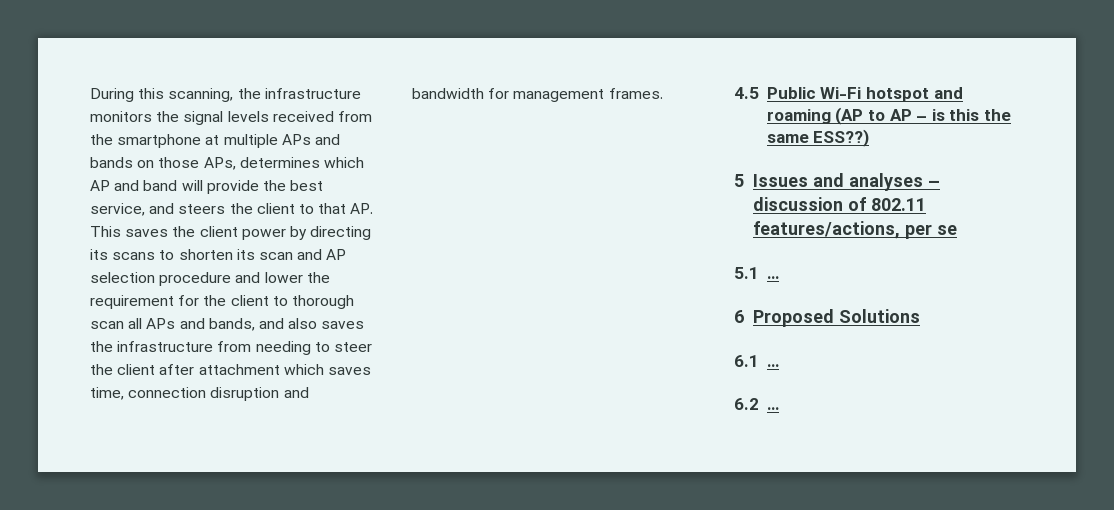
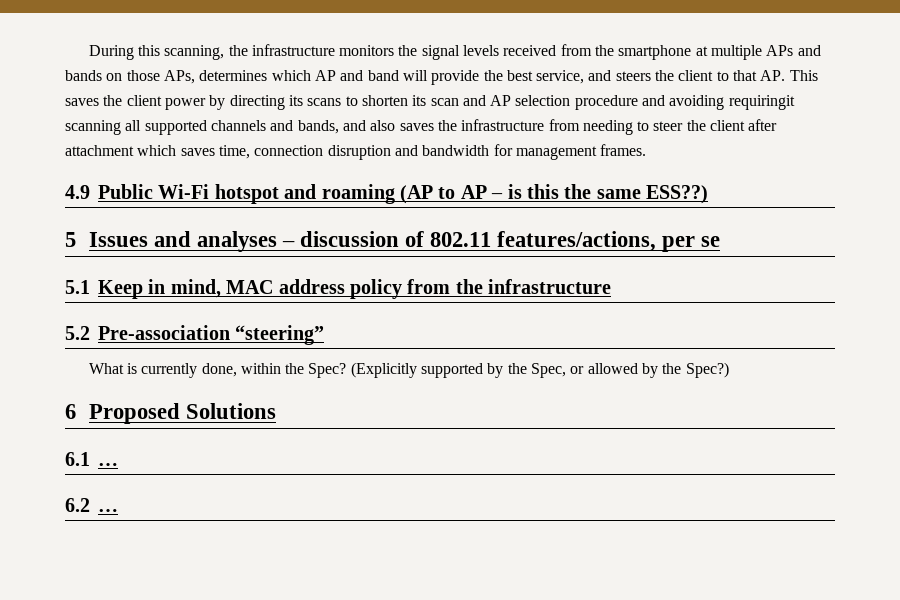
[264,272,330,283] [90,295,354,309] [90,318,176,329] lower the requirement for the client to thorough scan all APs -> [669,95,795,110] [65,120,266,135] avoiding requiringit scanning all supported channels
[734,87,759,99] 4.5 -> [65,185,90,199] 4.9
[766,276,779,279] … -> [98,279,612,299] [65,325,325,345] [88,362,729,378] Keep in mind, MAC address policy from the infrastructure // 5.2 Pre-association “steering” // What is currently done, within the Spec? (Explicitly supported by the Spec, or allowed by the Spec?)

